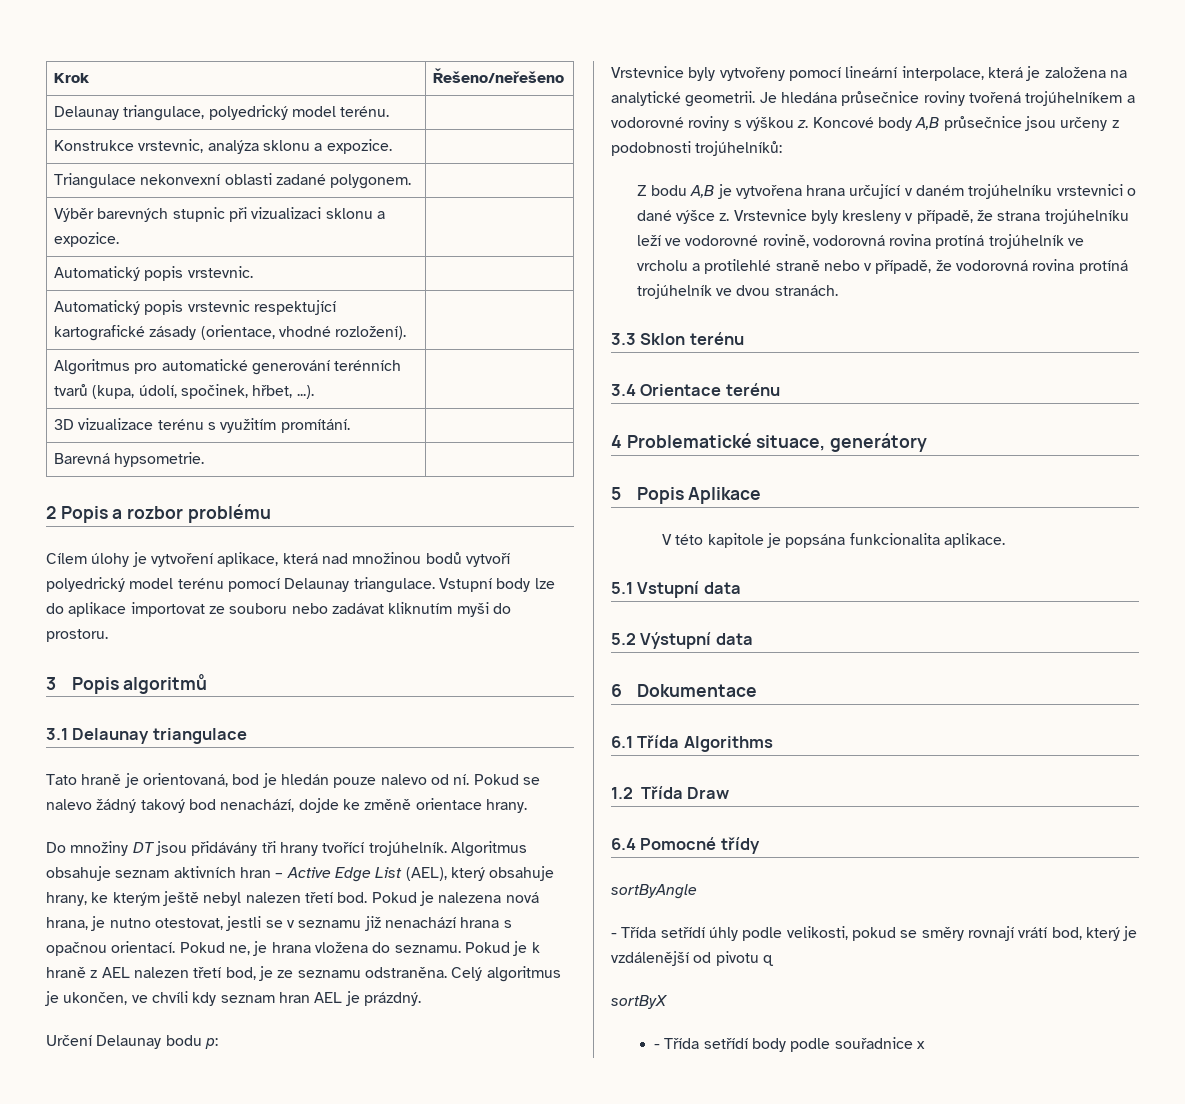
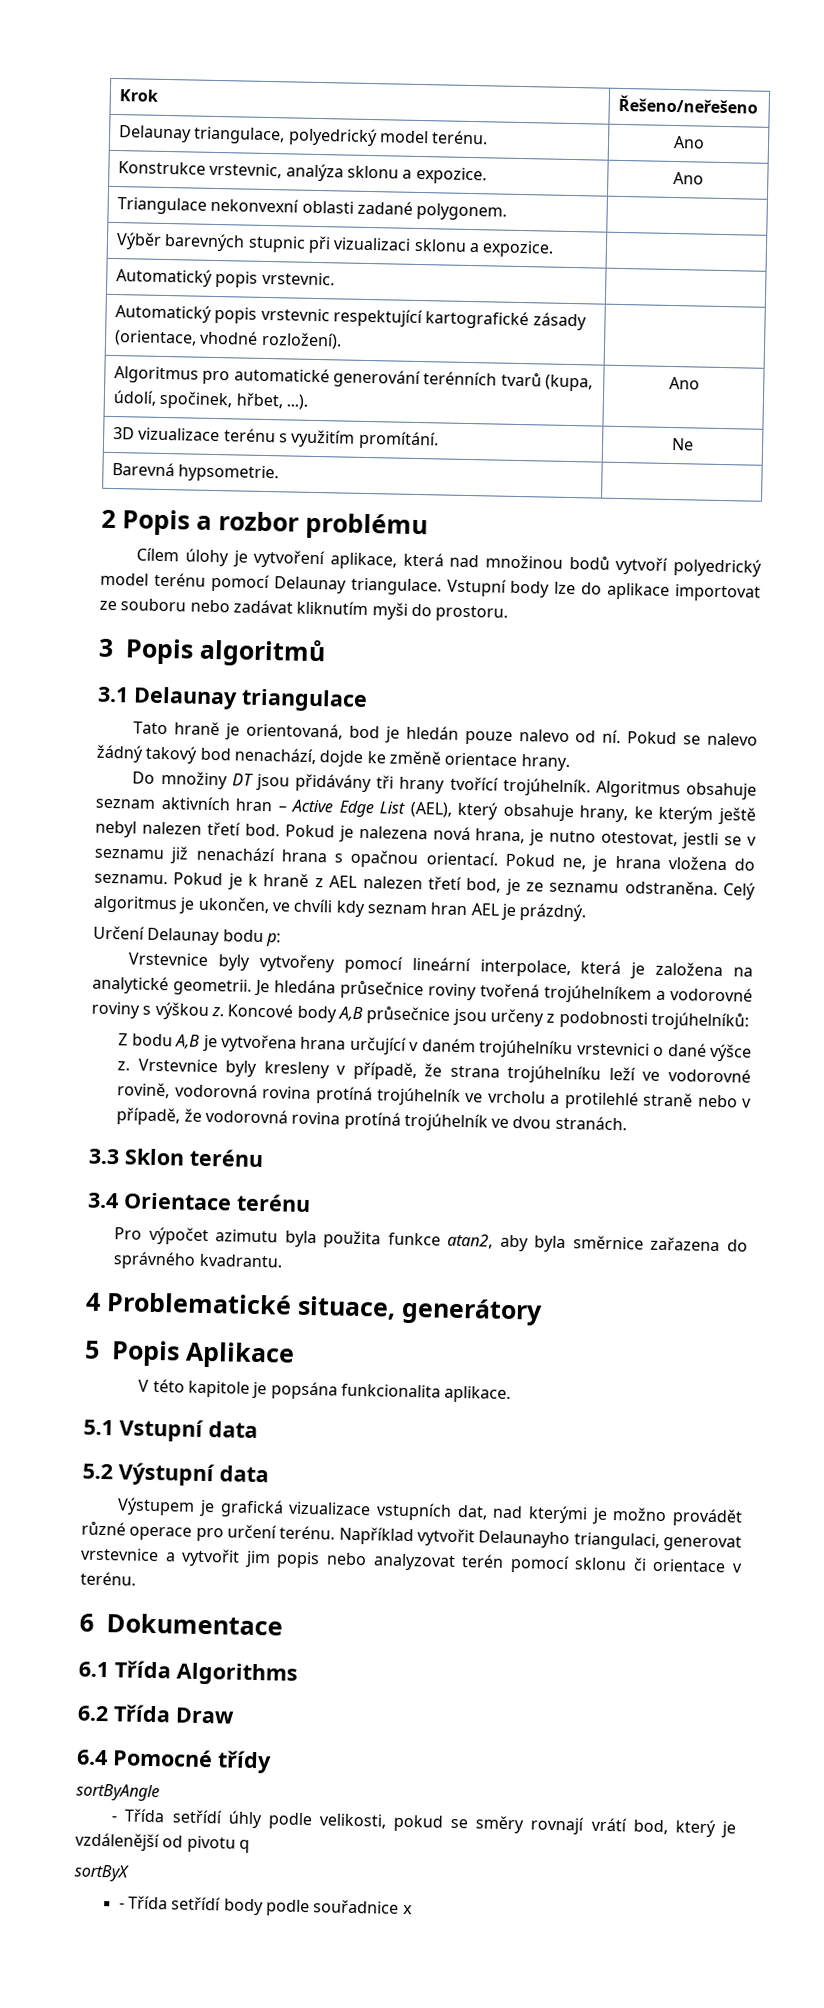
(390, 111) none -> [672,135,705,149] Ano
(392, 146) none -> [672,171,704,185] Ano
(314, 392) none -> [668,376,700,390] Ano
(350, 426) none -> [671,438,694,451] Ne
(780, 389) none -> [114,1226,749,1253] [113,1251,283,1270] // Pro výpočet azimutu byla použita funkce atan2, aby byla směrnice zařazena do správného kvadrantu.
(753, 639) none -> [117,1497,743,1527] [81,1520,742,1552] [80,1547,744,1574] [80,1571,136,1586] // Výstupem je grafická vizualizace vstupních dat, nad kterými je možno provádět různé operace pro určení terénu. Například vytvořit Delaunayho triangulaci, generovat vrstevnice a vytvořit jim popis nebo analyzovat terén pomocí sklonu či orientace v terénu.
[611,787,633,799] 1.2 -> [77,1705,109,1722] 6.2

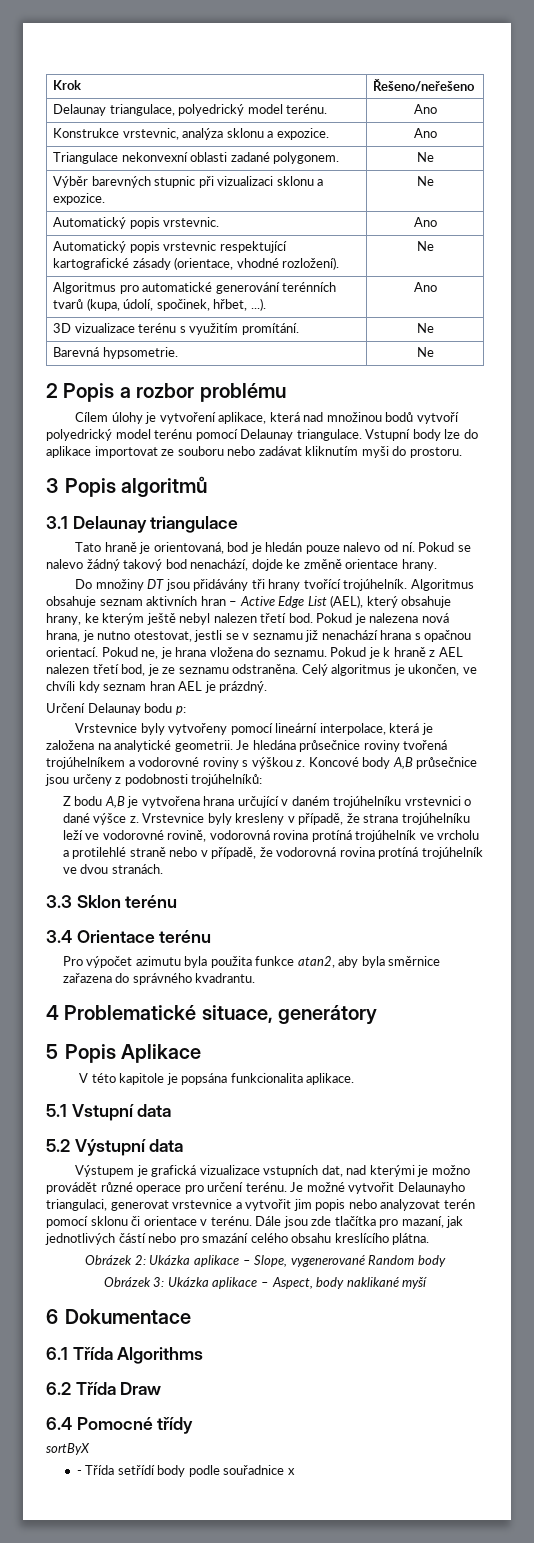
(508, 211) none -> [416,152,434,162] Ne
(555, 249) none -> [416,176,434,186] Ne
(335, 278) none -> [413,217,437,227] Ano
(342, 340) none -> [416,241,434,251] Ne
(280, 473) none -> [416,347,434,357] Ne
[338,1526,414,1546] Například -> [290,1182,345,1192] Je možné
(136, 1578) none -> [255,1216,464,1228] [45,1233,430,1245] [85,1255,446,1267] [103,1277,428,1289] Dále jsou zde tlačítka pro mazaní, jak jednotlivých částí nebo pro smazání celého obsahu kreslícího plátna. // Obrázek 2: Ukázka aplikace – Slope, vygenerované Random body // Obrázek 3: Ukázka aplikace – Aspect, body naklikané myší
[76,1783,160,1802] [111,1808,737,1838] [75,1832,250,1853] // sortByAngle // - Třída setřídí úhly podle velikosti, pokud se směry rovnají vrátí bod, který je vzdálenější od pivotu q -> (194, 1425) none

